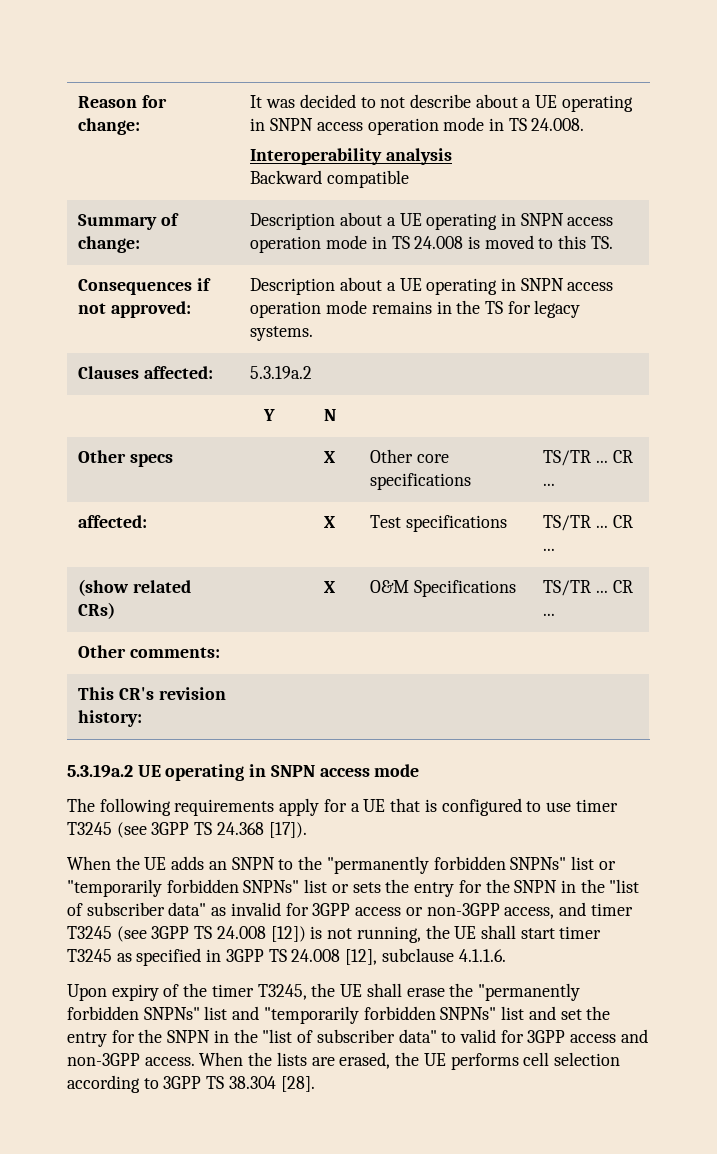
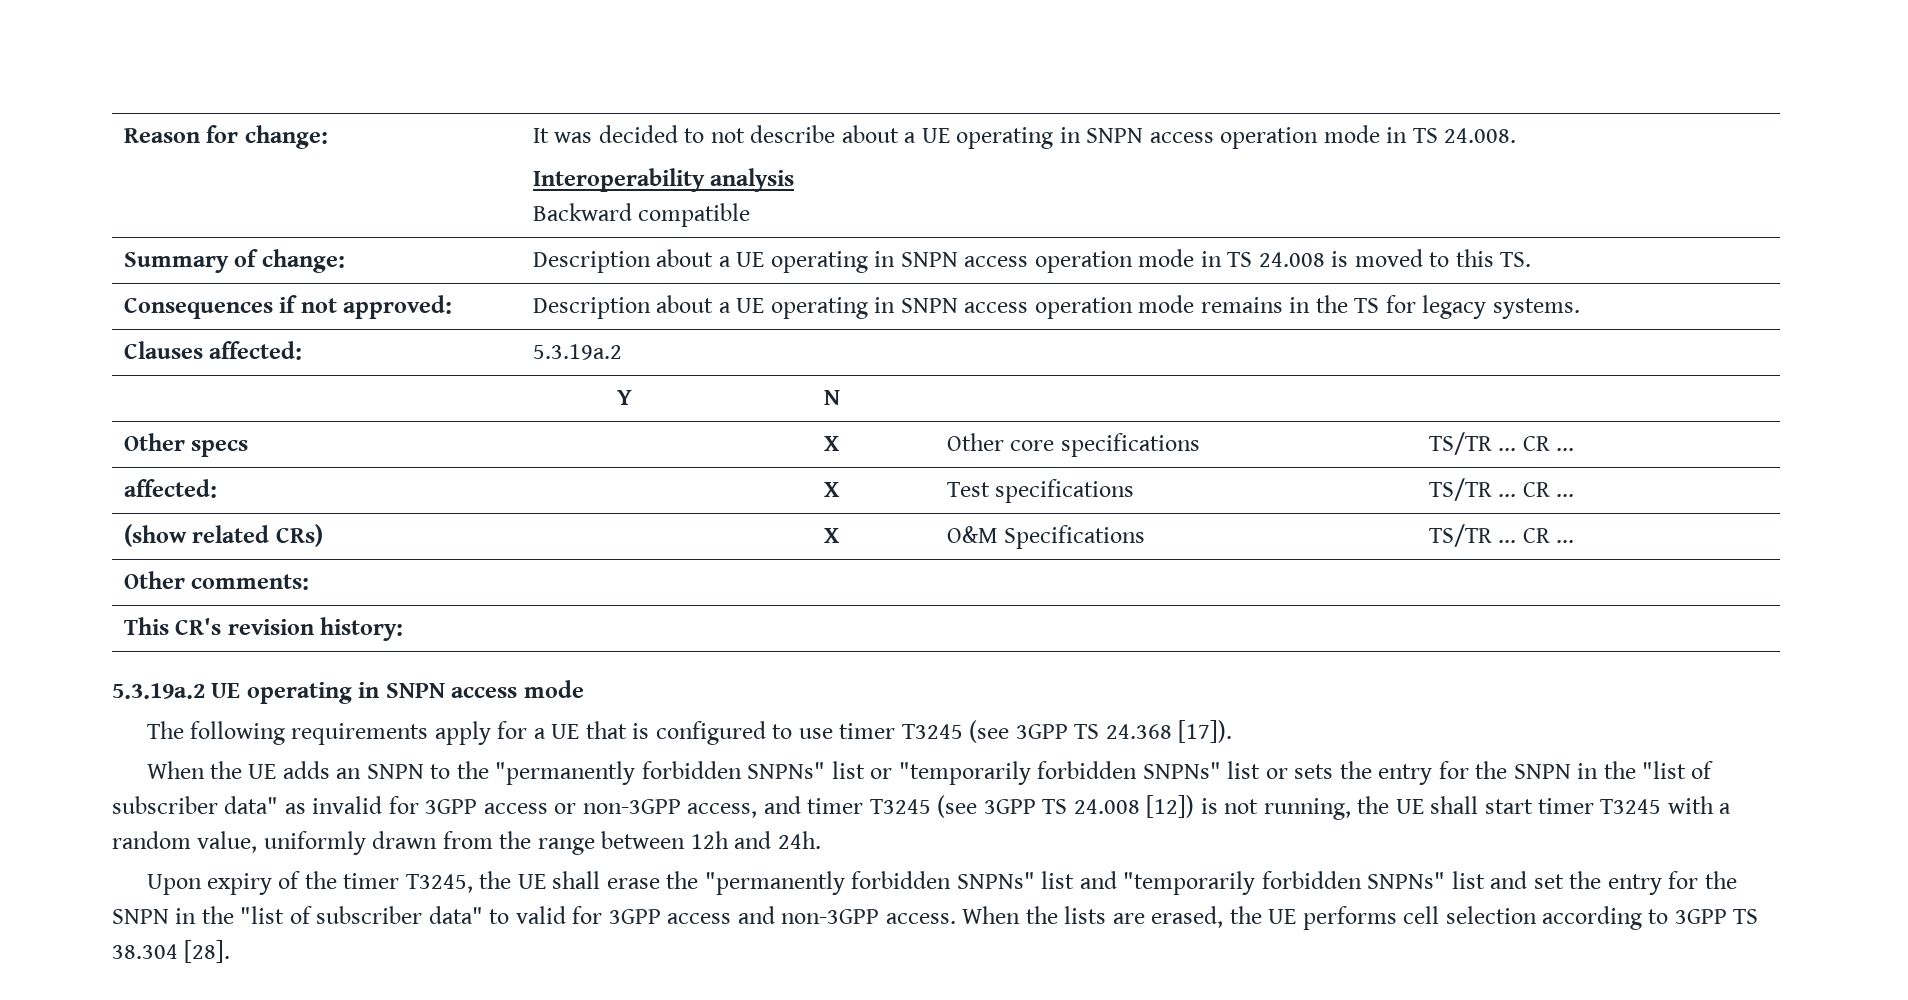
[116,948,506,966] as specified in 3GPP TS 24.008 [12], subclause 4.1.1.6. -> [1667,796,1732,814] [112,831,821,855] with a random value, uniformly drawn from the range between 12h and 24h.

